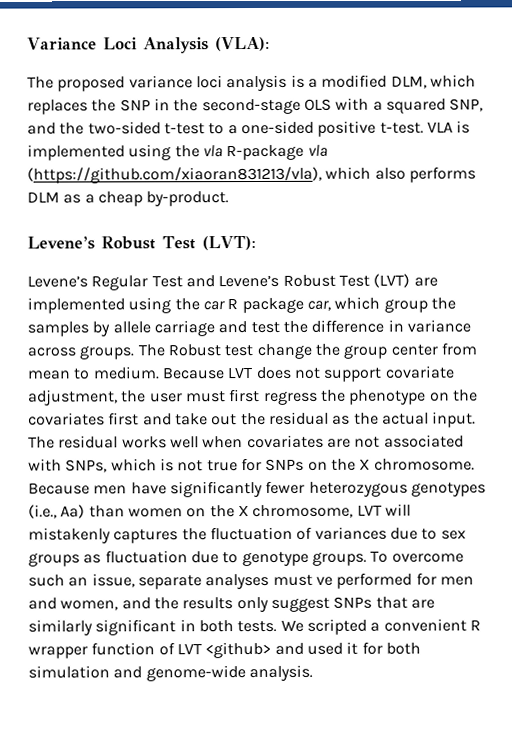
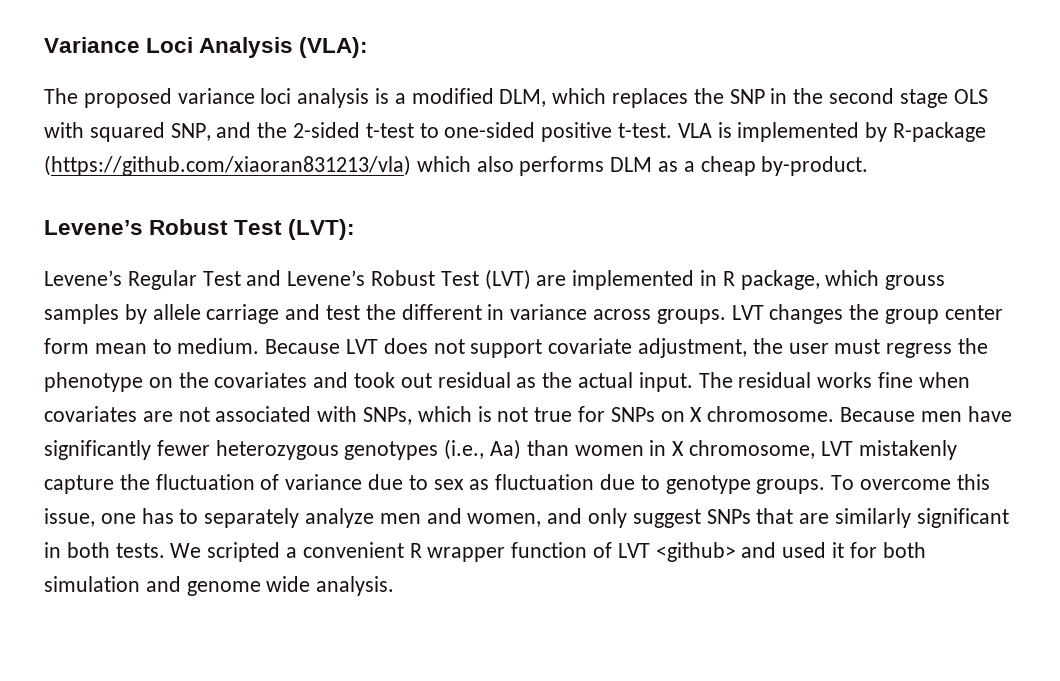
[201,98,301,115] second-stage -> [829,88,948,108] second stage
[372,101,383,111] a -> (84, 130) none
[87,121,161,135] two-sided -> [293,122,361,138] 2-sided
[227,125,238,135] a -> (439, 130) none
[128,144,328,161] [27,166,322,184] using the vla R-package vla (https://github.com/xiaoran831213/vla), -> [865,122,987,142] [44,155,411,176] by R-package (https://github.com/xiaoran831213/vla)
[128,296,456,314] using the car R package car, which group the -> [700,270,946,290] in R package, which grouss
[311,319,385,333] difference -> [401,304,482,320] different
[137,343,312,360] The Robust test change -> [731,304,844,324] LVT changes
[440,342,477,356] from -> [44,338,89,354] form
[229,388,261,403] first -> (881, 346) none
[108,412,266,426] first and take out the -> [313,372,432,388] and took out
[169,436,199,449] well -> [878,372,914,388] fine
[330,458,356,471] the -> (685, 416) none
[186,505,235,518] on the -> [649,440,667,456] in
[384,503,411,516] [28,527,179,544] will mistakenly captures -> [858,440,957,460] [44,475,114,494] mistakenly capture
[314,526,387,540] variances -> [285,474,363,490] variance
[28,552,80,567] groups -> (464, 484) none
[28,572,437,590] such an issue, separate analyses must ve performed for -> [956,474,990,490] [44,508,375,528] this issue, one has to separately analyze
[153,597,234,610] the results -> (583, 516) none
[145,665,246,682] genome-wide -> [186,576,311,596] genome wide

